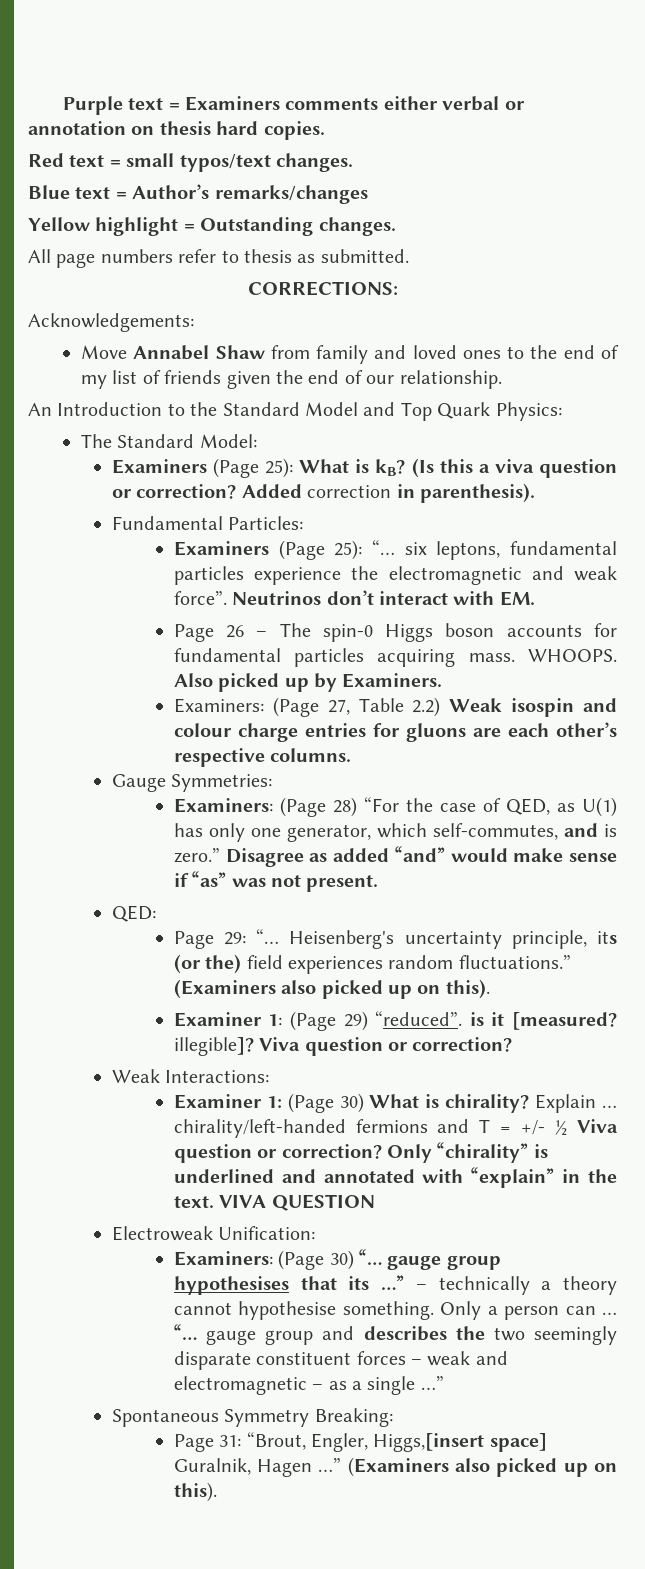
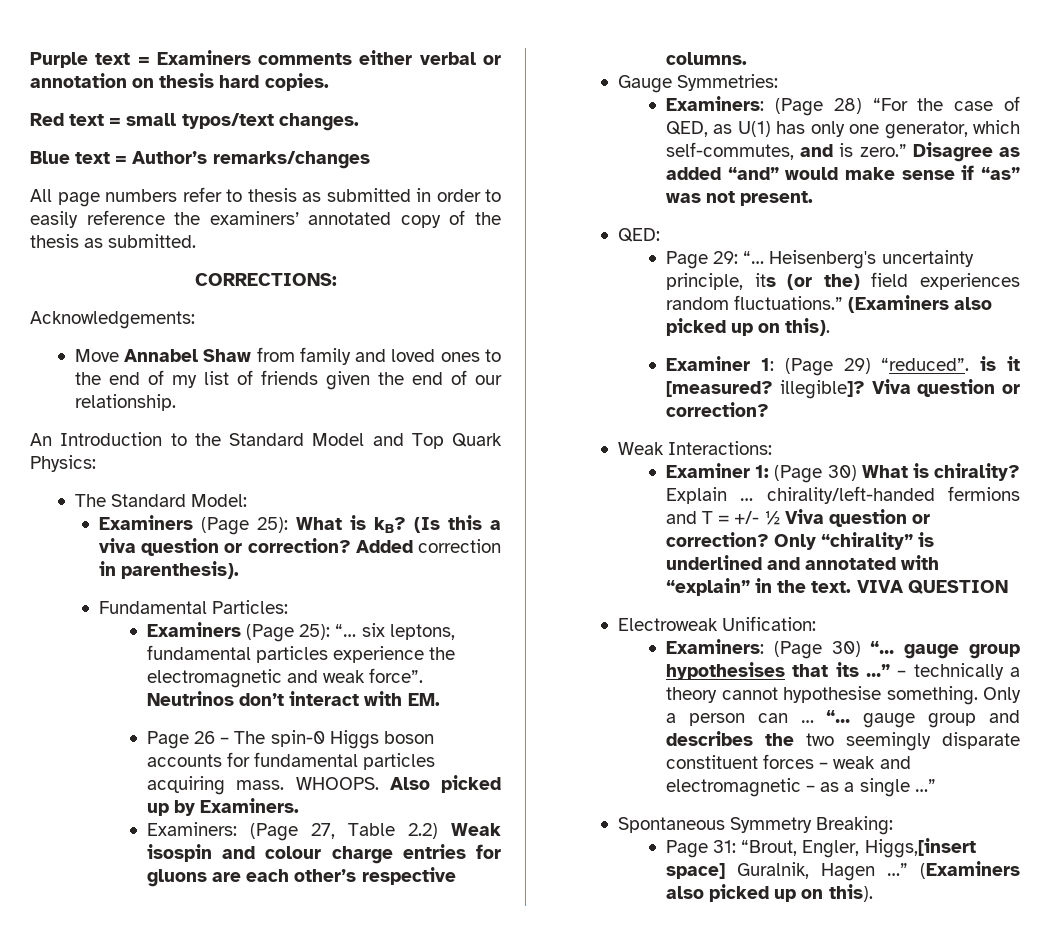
[28,217,396,236] // Yellow highlight = Outstanding changes. -> (370, 160) none
(316, 258) none -> [326,188,501,202] [30,210,501,228] [30,234,104,248] submitted in order to easily reference the examiners’ annotated copy of the thesis as

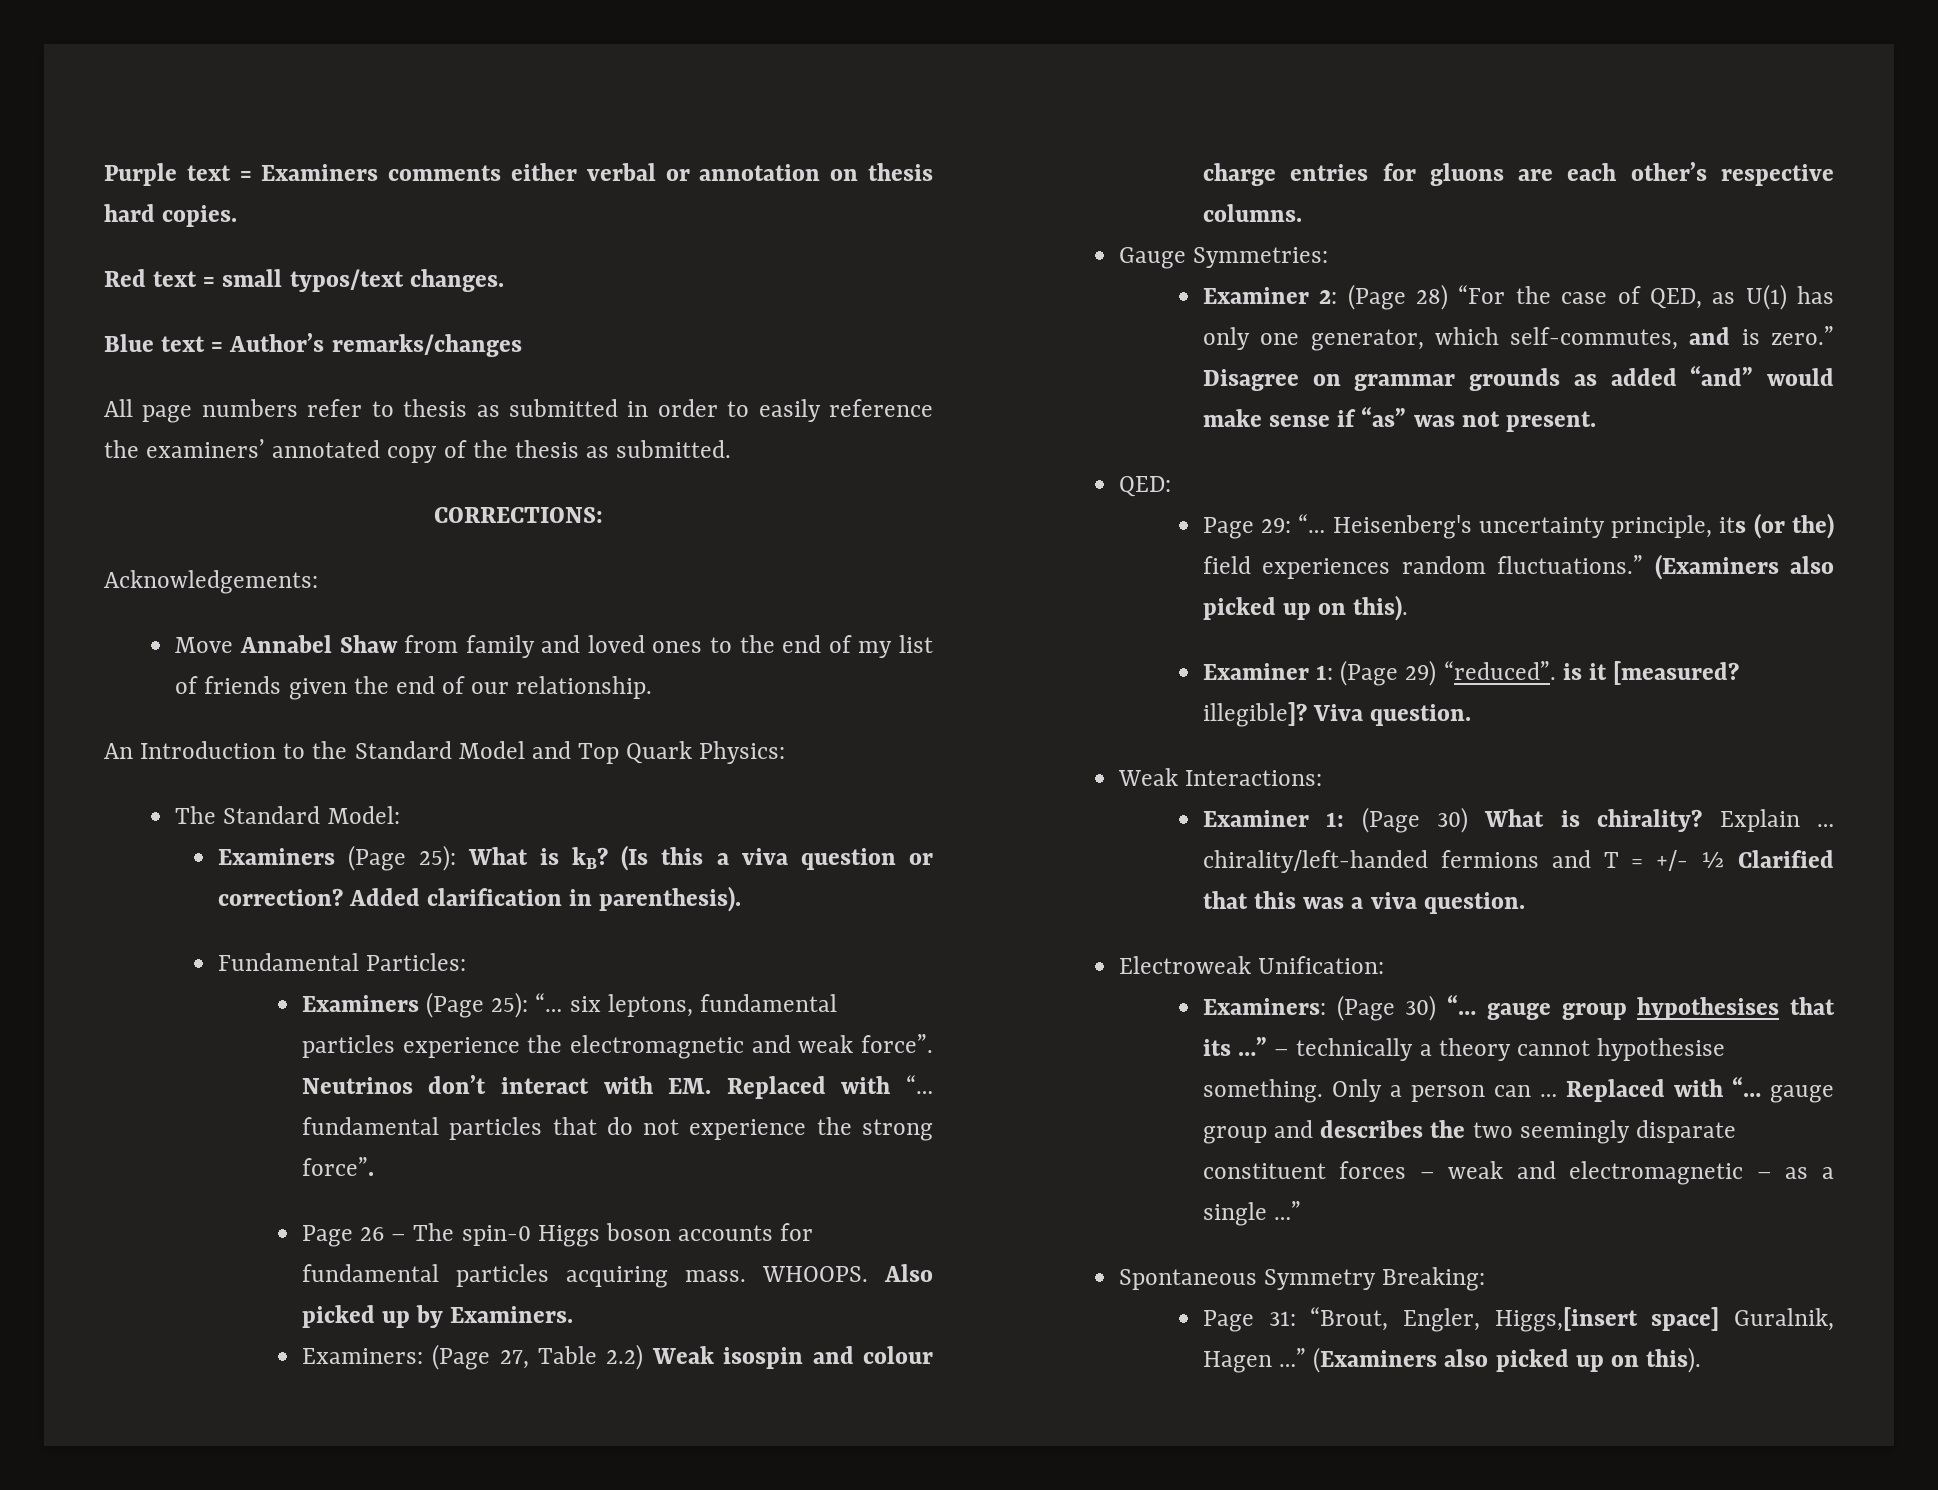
[418,539,501,553] correction -> [426,888,562,906] clarification
(440, 699) none -> [726,1075,933,1099] [301,1117,933,1141] [301,1157,374,1176] Replaced with “… fundamental particles that do not experience the strong force”.
[666,96,765,111] Examiners: -> [1202,287,1338,304] Examiner 2:
(993, 152) none -> [1312,368,1561,391] on grammar grounds
[917,379,1020,397] [666,402,770,417] question or correction? -> [1370,704,1472,726] question.
[784,509,930,527] [666,532,935,550] [666,555,940,570] [666,578,1008,596] Viva question or correction? Only “chirality” is underlined and annotated with “explain” in the text. VIVA QUESTION -> [1737,850,1834,868] [1202,891,1525,914] Clarified that this was a viva question.
(814, 721) none -> [1565,1079,1723,1102] Replaced with

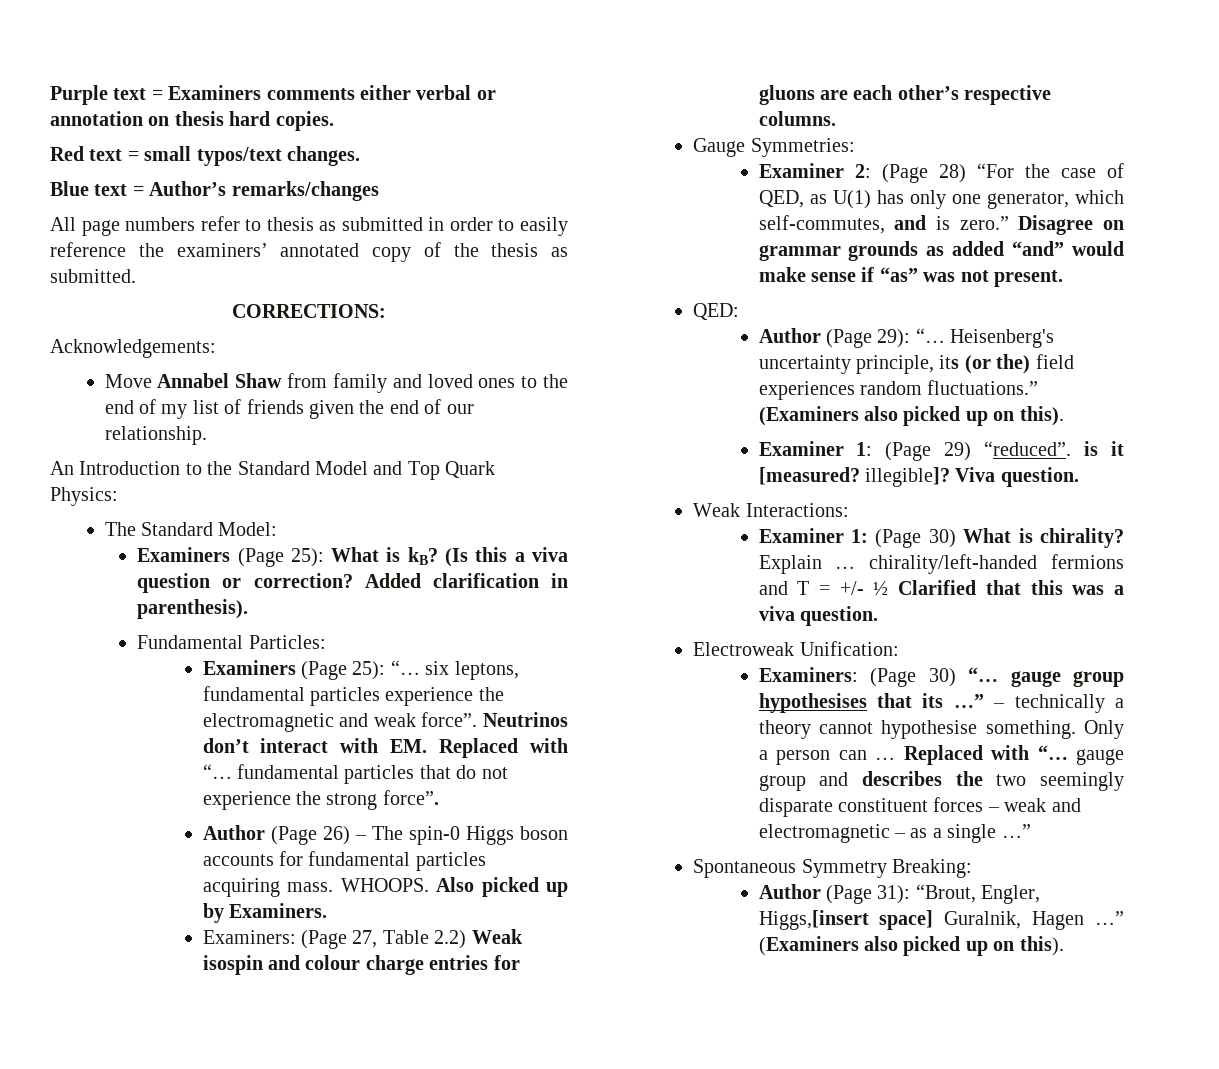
[301,1225,385,1247] Page 26 -> [202,825,350,845] Author (Page 26)
[1202,517,1292,539] Page 29: -> [758,328,911,348] Author (Page 29):
[1202,1310,1296,1332] Page 31: -> [758,884,911,904] Author (Page 31):

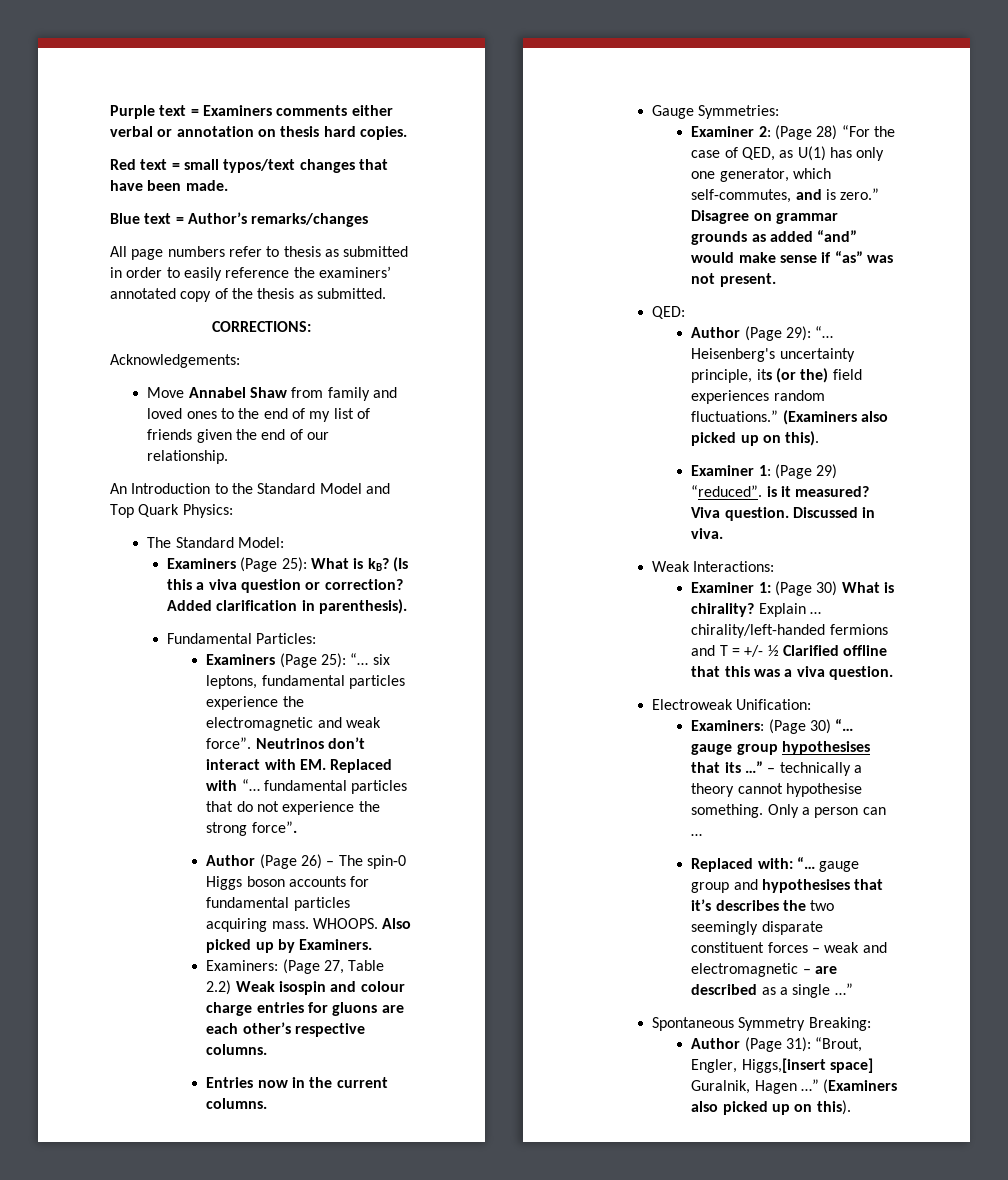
[287,146,360,166] changes. -> [299,159,388,173] [110,180,228,191] changes that have been made.
(836, 118) none -> [206,1077,388,1088] [206,1098,268,1109] // Entries now in the current columns.
[758,467,950,487] [measured? illegible]? -> [795,486,870,497] measured?
(1079, 477) none -> [793,507,876,518] [691,528,724,539] Discussed in viva.
(977, 587) none -> [843,645,888,656] offline
[903,745,1030,765] Replaced with -> [691,858,793,872] // Replaced with:
(849, 779) none -> [762,879,884,893] [691,899,712,911] hypothesises that it’s
(906, 835) none -> [815,966,838,974] [691,984,758,995] are described

